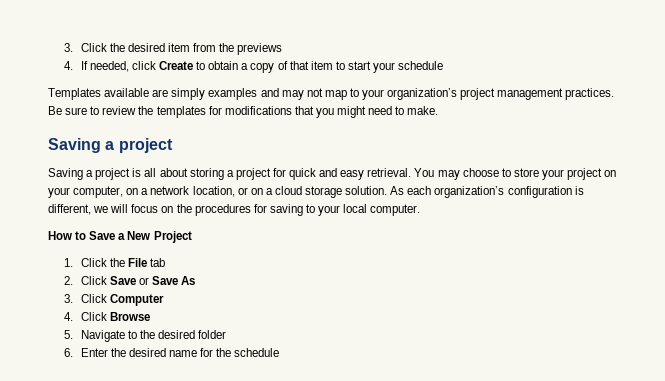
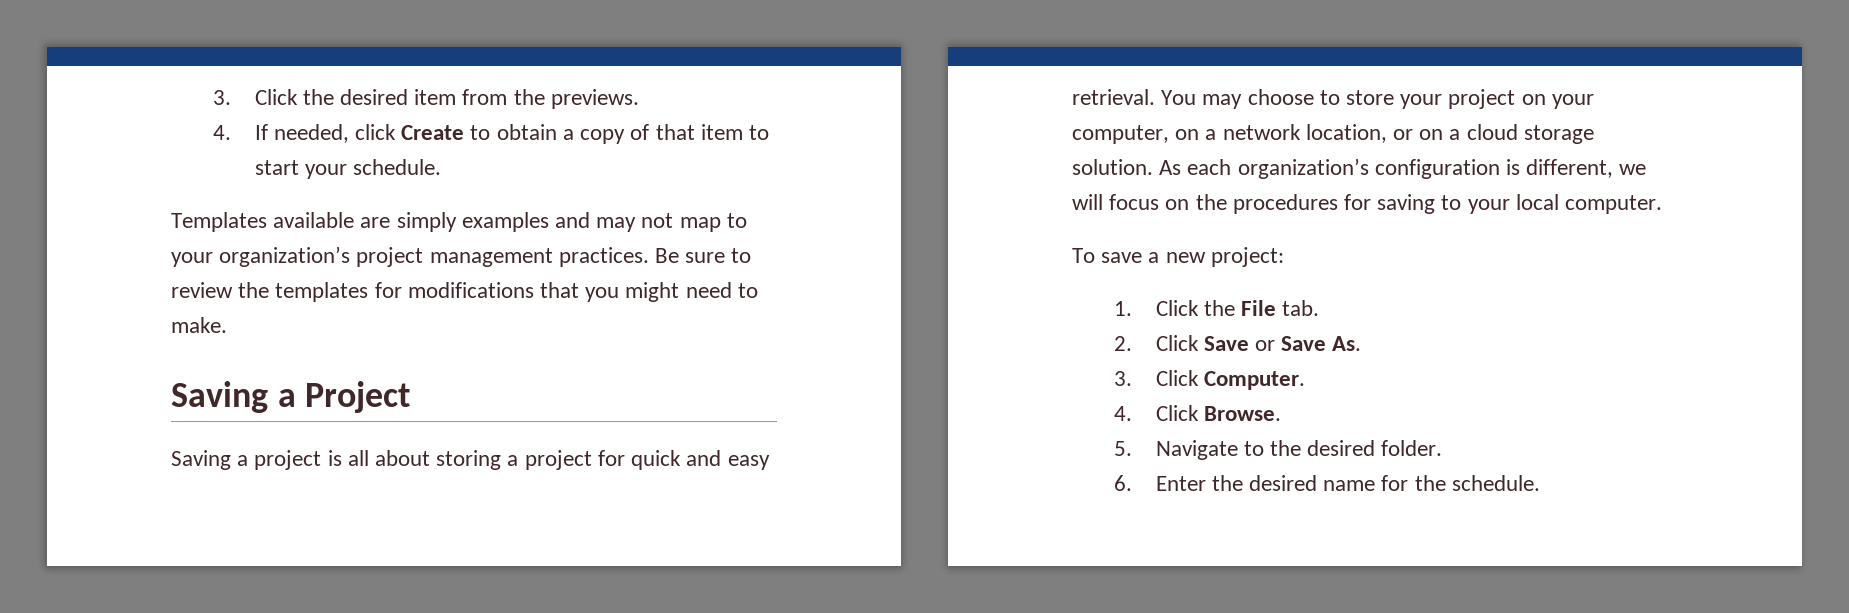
[237,43,283,55] previews -> [550,89,639,109] previews.
[398,61,444,70] schedule -> [353,159,442,175] schedule.
[118,138,173,153] project -> [305,381,411,413] Project
[48,231,192,243] How to Save a New Project -> [1072,247,1284,267] To save a new project:
[150,258,166,267] tab -> [1282,300,1320,316] tab.
[181,276,196,285] [64,294,164,306] As // 3. Click Computer -> [1332,336,1362,351] [1113,370,1305,390] As. // 3. Click Computer.
[109,312,150,321] Browse -> [1203,406,1281,421] Browse.
[198,330,227,339] folder -> [1381,440,1443,456] folder.
[234,348,280,357] schedule -> [1451,475,1540,491] schedule.

